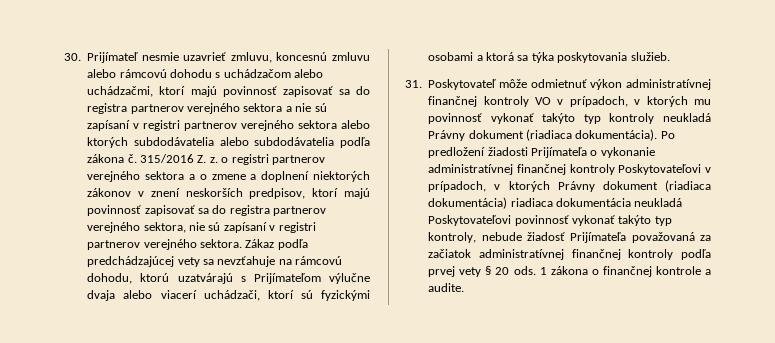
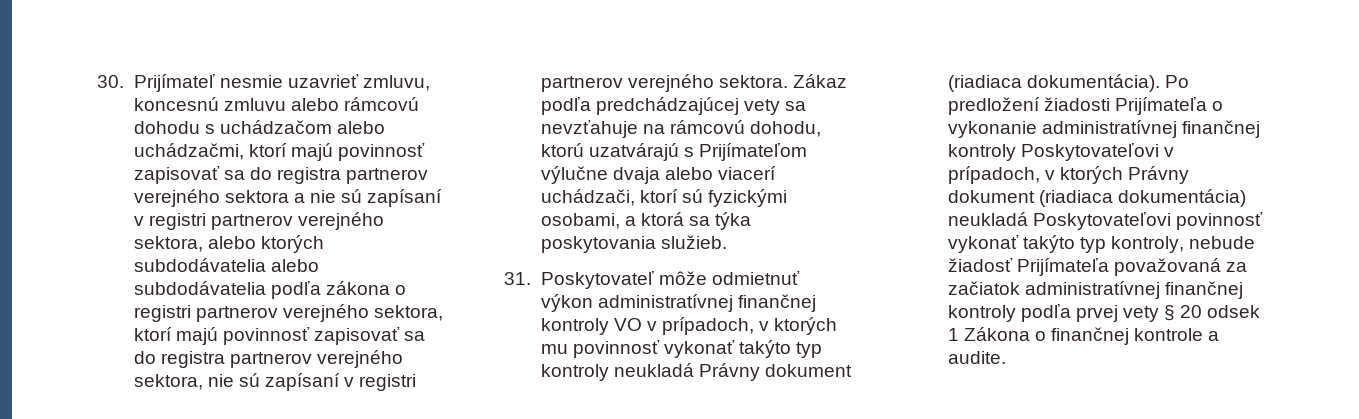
[298,120,338,129] sektora -> [133,236,203,252] sektora,
[127,154,325,165] [87,171,371,182] [87,188,306,199] č. 315/2016 Z. z. o registri partnerov verejného sektora a o zmene a doplnení niektorých zákonov v znení neskorších predpisov, -> [394,285,406,295] [133,304,443,322] o registri partnerov verejného sektora,
[428,52,474,61] osobami -> [540,213,620,229] osobami,
[510,198,631,207] riadiaca dokumentácia -> (1246, 198) none
[513,266,588,275] ods. 1 zákona -> [1207,305,1261,318] [947,327,1030,341] odsek 1 Zákona

